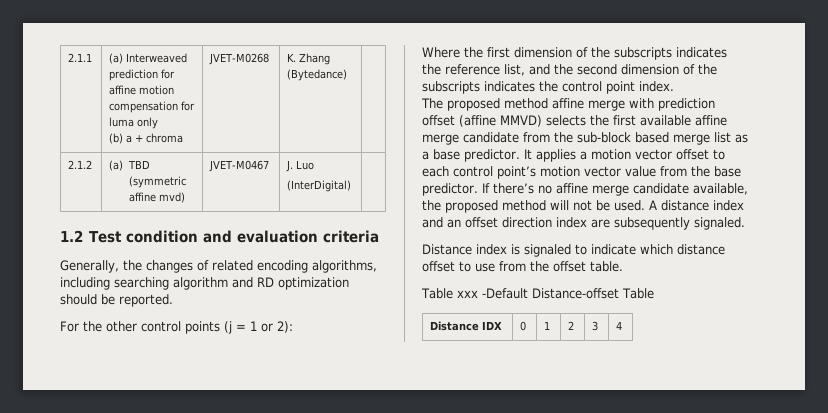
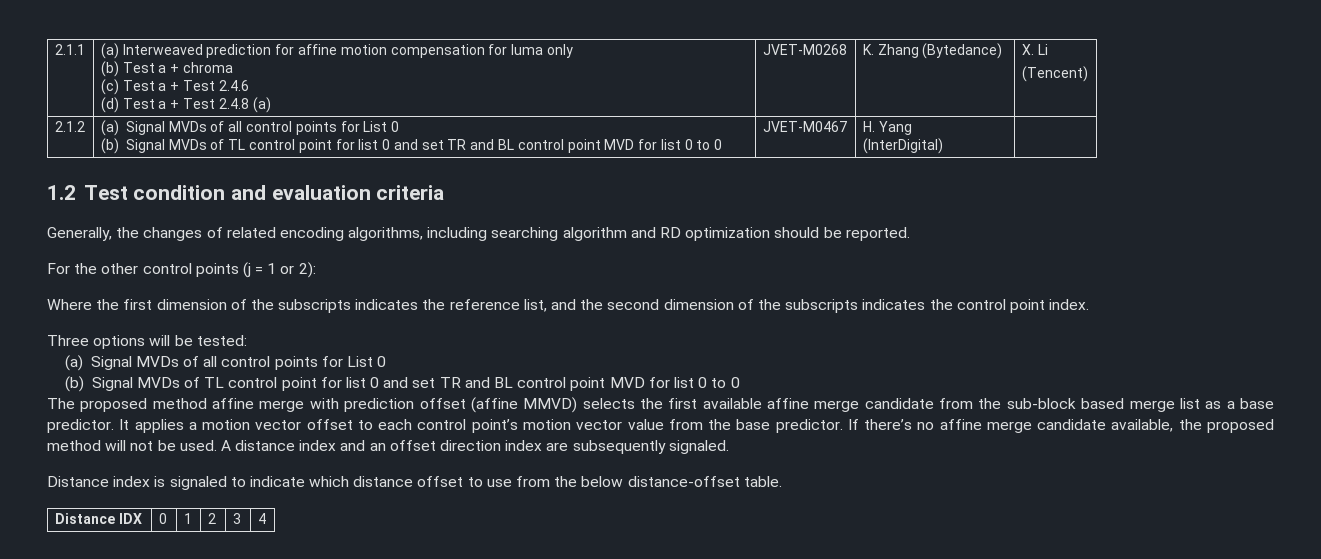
(124, 138) none -> [122,62,155,73] Test
(184, 138) none -> [100,79,249,95] [100,97,271,113] // (c) Test a + Test 2.4.6 // (d) Test a + Test 2.4.8 (a)
(348, 75) none -> [1021,44,1048,55] [1021,66,1088,82] X. Li // (Tencent)
[127,160,150,169] [128,176,186,188] [128,192,185,203] TBD (symmetric affine mvd) -> [125,121,400,135] [100,138,723,154] Signal MVDs of all control points for List 0 // (b) Signal MVDs of TL control point for list 0 and set TR and BL control point MVD for list 0 to 0
[286,160,315,172] J. Luo -> [862,121,912,135] H. Yang
(674, 86) none -> [47,335,247,349] [64,355,387,371] [64,376,740,392] // Three options will be tested: // (a) Signal MVDs of all control points for List 0 // (b) Signal MVDs of TL control point for list 0 and set TR and BL control point MVD for list 0 to 0
[553,261,586,272] offset -> [581,476,740,487] below distance-offset
[421,288,654,299] // Table xxx -Default Distance-offset Table -> (782, 481) none

